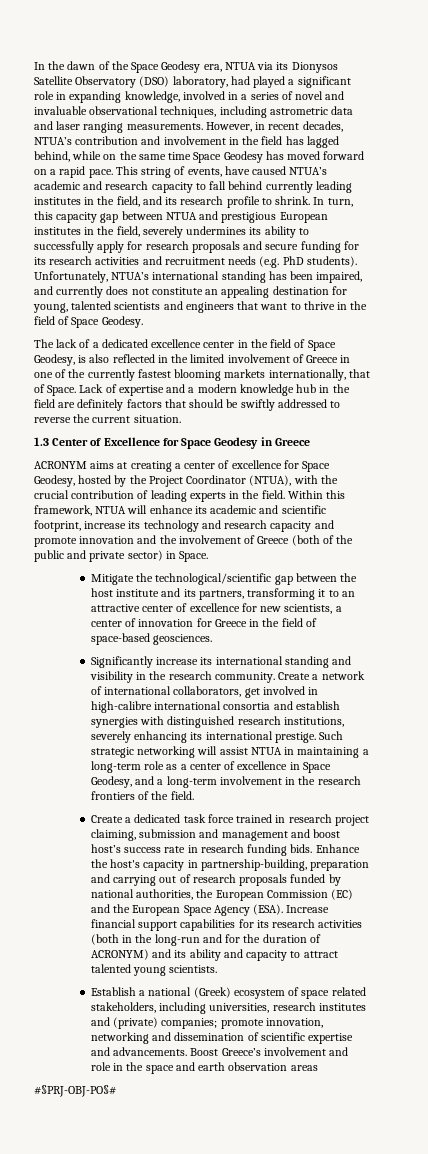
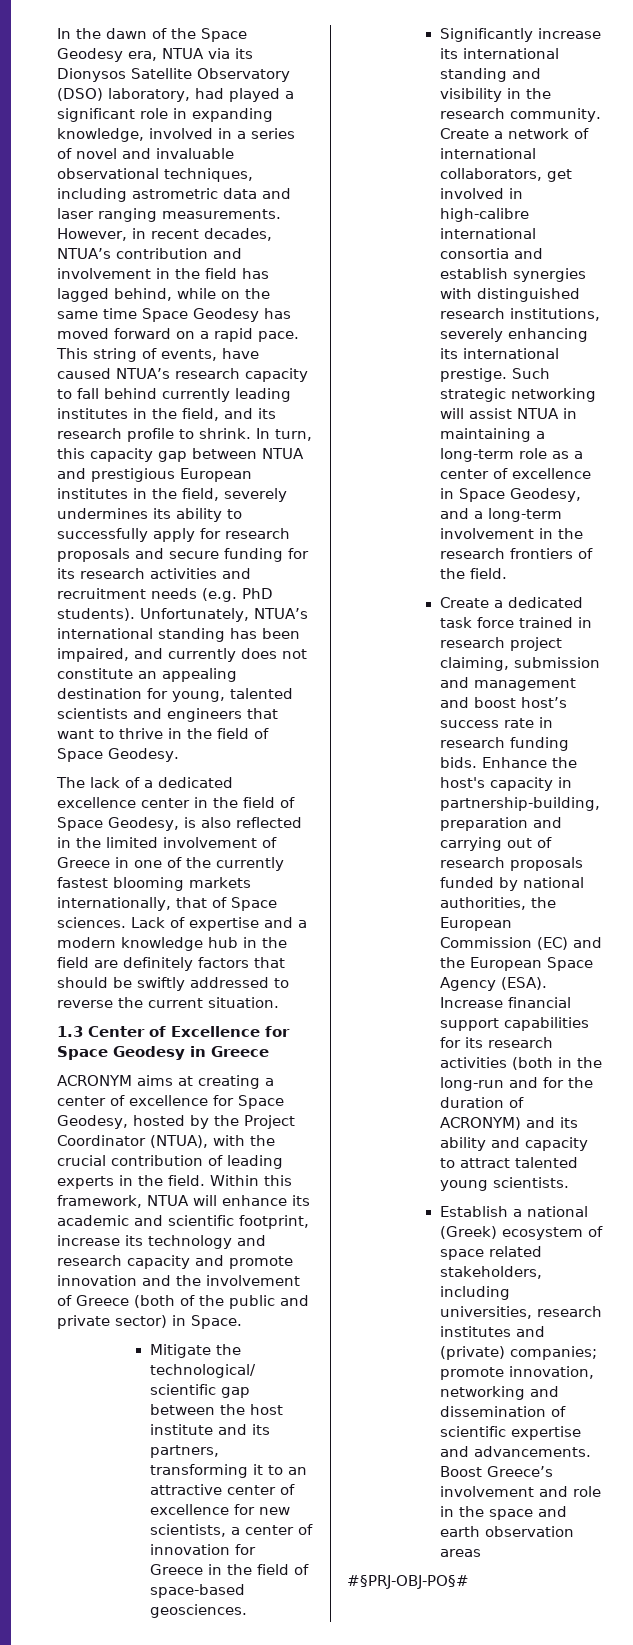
[34,181,103,190] academic and -> (170, 373) none
[47,385,77,396] Space. -> [231,897,277,911] [57,917,126,928] Space sciences.

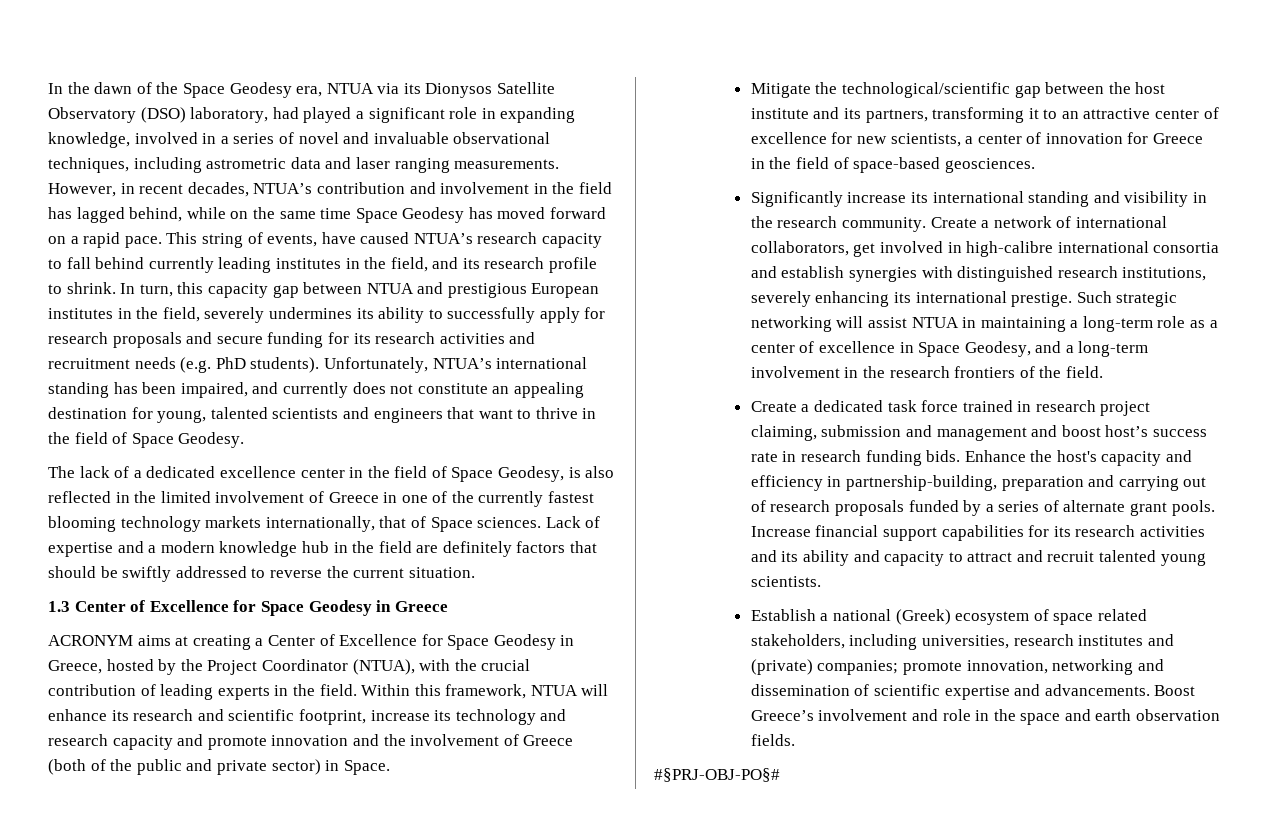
(184, 884) none -> [120,516,201,532] technology
[57,1095,284,1109] [57,1115,128,1129] center of excellence for Space Geodesy, -> [267,634,575,650] [48,660,102,674] Center of Excellence for Space Geodesy in Greece,
[57,1215,129,1226] academic -> [133,709,194,721] research
(553, 784) none -> [1166,450,1193,462] [750,475,823,491] and efficiency
[523,877,584,888] [440,897,556,910] [440,917,512,931] [440,937,602,950] [440,957,593,971] [440,977,547,991] national authorities, the European Commission (EC) and the European Space Agency (ESA). -> [985,500,1215,516] a series of alternate grant pools.
[512,1057,602,1070] [440,1077,593,1091] [440,1097,524,1108] [440,1117,521,1130] (both in the long-run and for the duration of ACRONYM) -> (1205, 531) none
(510, 1163) none -> [1016,550,1095,562] and recruit
[440,1549,481,1557] areas -> [750,734,795,746] fields.

